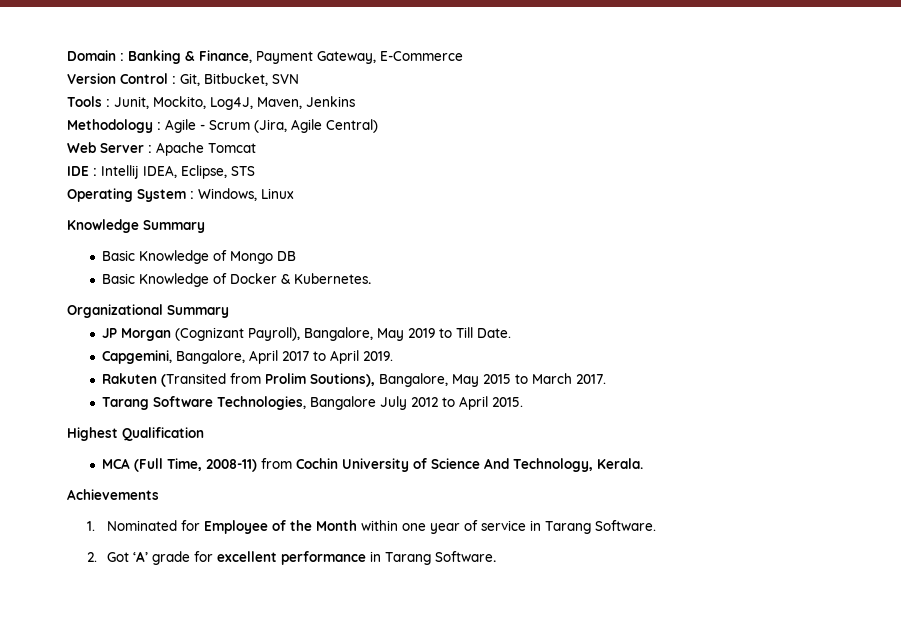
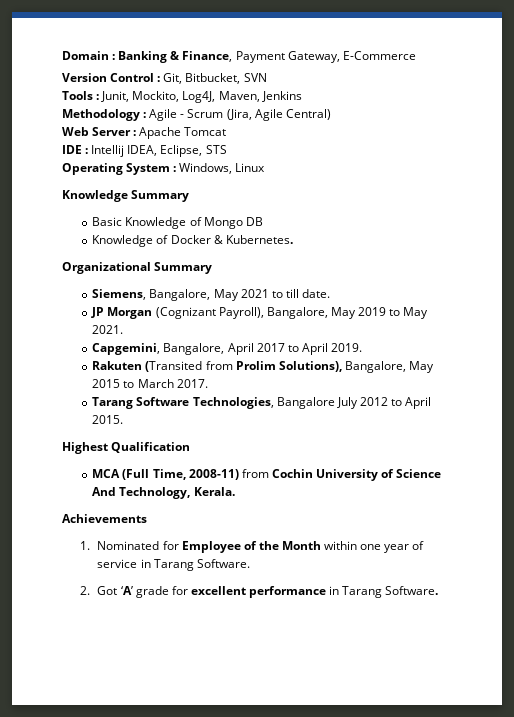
[101,273,135,284] Basic -> (263, 221) none
(229, 311) none -> [92,289,330,301] // Siemens, Bangalore, May 2021 to till date.
[455,327,511,338] Till Date. -> [403,307,429,319] [92,325,124,334] May 2021.
[309,373,375,387] Soutions), -> [278,361,342,372] Solutions),

